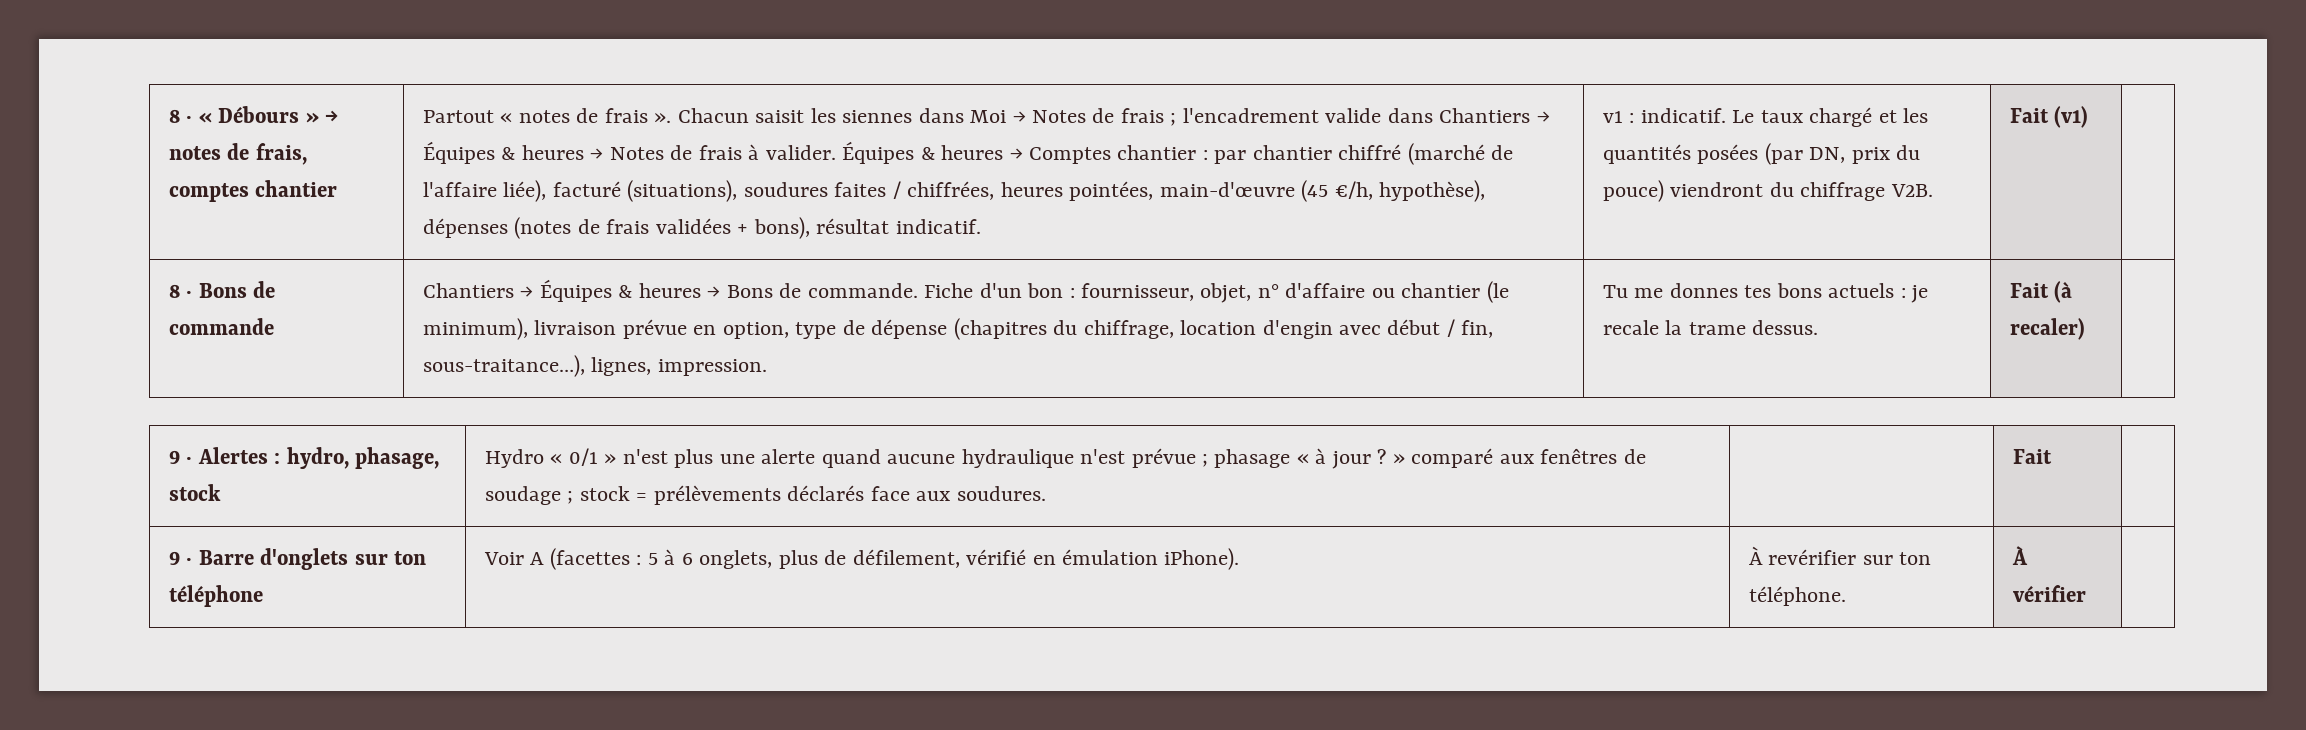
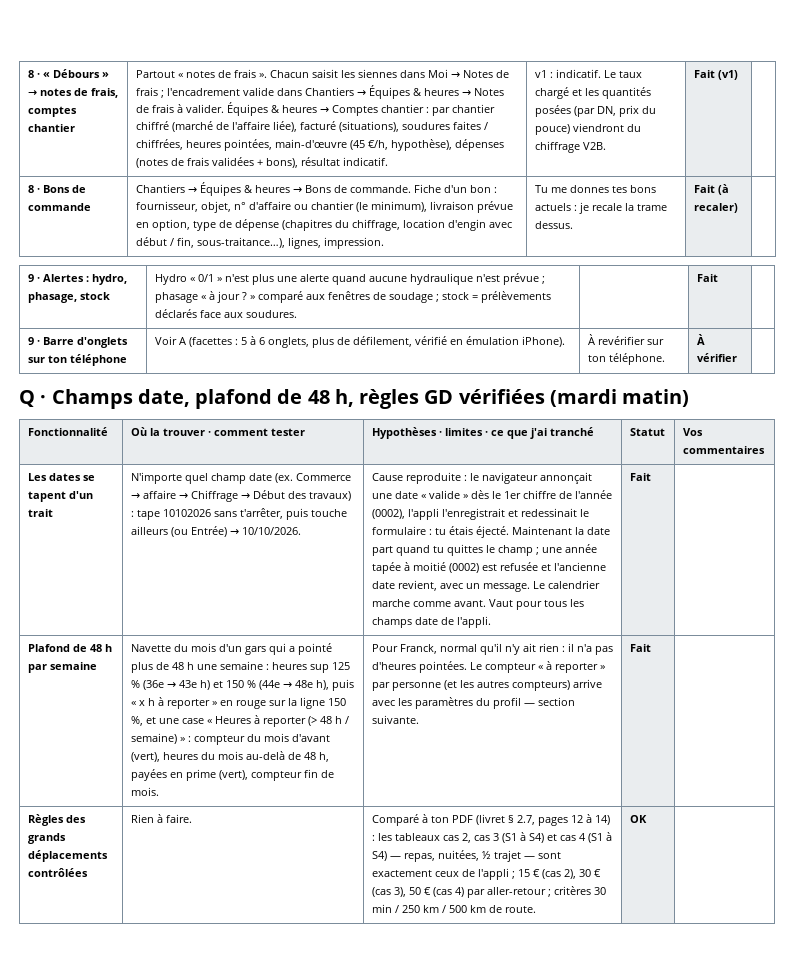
(2086, 593) none -> [19,389,690,409] [27,427,108,436] [130,427,305,436] [371,427,594,439] [629,428,665,436] [682,428,703,436] [682,446,765,454] [27,473,95,481] [27,491,93,502] [27,509,53,517] [130,472,351,484] [130,490,351,502] [130,508,347,520] [130,526,301,537] [371,472,592,484] [371,490,612,499] [371,508,589,520] [371,526,610,538] [371,544,597,556] [371,562,606,574] [371,580,600,592] [371,599,584,610] [371,616,491,628] [629,473,651,481] [27,644,112,652] [27,662,97,673] [130,643,332,655] [130,661,350,673] [130,679,354,691] [130,697,346,709] [130,715,349,727] [130,733,330,745] [130,751,329,762] [130,769,334,781] [130,787,159,796] [371,643,613,655] [371,661,606,673] [371,679,602,691] [371,697,575,709] [371,715,419,724] [629,644,651,652] [27,814,86,826] [27,833,66,844] [27,850,108,862] [27,868,88,877] [130,814,192,823] [371,814,610,826] [371,832,612,843] [371,850,561,862] [371,868,601,880] [371,886,606,898] [371,904,536,913] [629,815,647,823] // Q · Champs date, plafond de 48 h, règles GD vérifiées (mardi matin) // Fonctionnalité | Où la trouver · comment tester | Hypothèses · limites · ce que j'ai tranché | Statut | Vos commentaires // Les dates se tapent d'un trait | N'importe quel champ date (ex. Commerce → affaire → Chiffrage → Début des travaux) : tape 10102026 sans t'arrêter, puis touche ailleurs (ou Entrée) → 10/10/2026. | Cause reproduite : le navigateur annonçait une date « valide » dès le 1er chiffre de l'année (0002), l'appli l'enregistrait et redessinait le formulaire : tu étais éjecté. Maintenant la date part quand tu quittes le champ ; une année tapée à moitié (0002) est refusée et l'ancienne date revient, avec un message. Le calendrier marche comme avant. Vaut pour tous les champs date de l'appli. | Fait | // Plafond de 48 h par semaine | Navette du mois d'un gars qui a pointé plus de 48 h une semaine : heures sup 125 % (36e → 43e h) et 150 % (44e → 48e h), puis « x h à reporter » en rouge sur la ligne 150 %, et une case « Heures à reporter (> 48 h / semaine) » : compteur du mois d'avant (vert), heures du mois au-delà de 48 h, payées en prime (vert), compteur fin de mois. | Pour Franck, normal qu'il n'y ait rien : il n'a pas d'heures pointées. Le compteur « à reporter » par personne (et les autres compteurs) arrive avec les paramètres du profil — section suivante. | Fait | // Règles des grands déplacements contrôlées | Rien à faire. | Comparé à ton PDF (livret § 2.7, pages 12 à 14) : les tableaux cas 2, cas 3 (S1 à S4) et cas 4 (S1 à S4) — repas, nuitées, ½ trajet — sont exactement ceux de l'appli ; 15 € (cas 2), 30 € (cas 3), 50 € (cas 4) par aller-retour ; critères 30 min / 250 km / 500 km de route. | OK |

